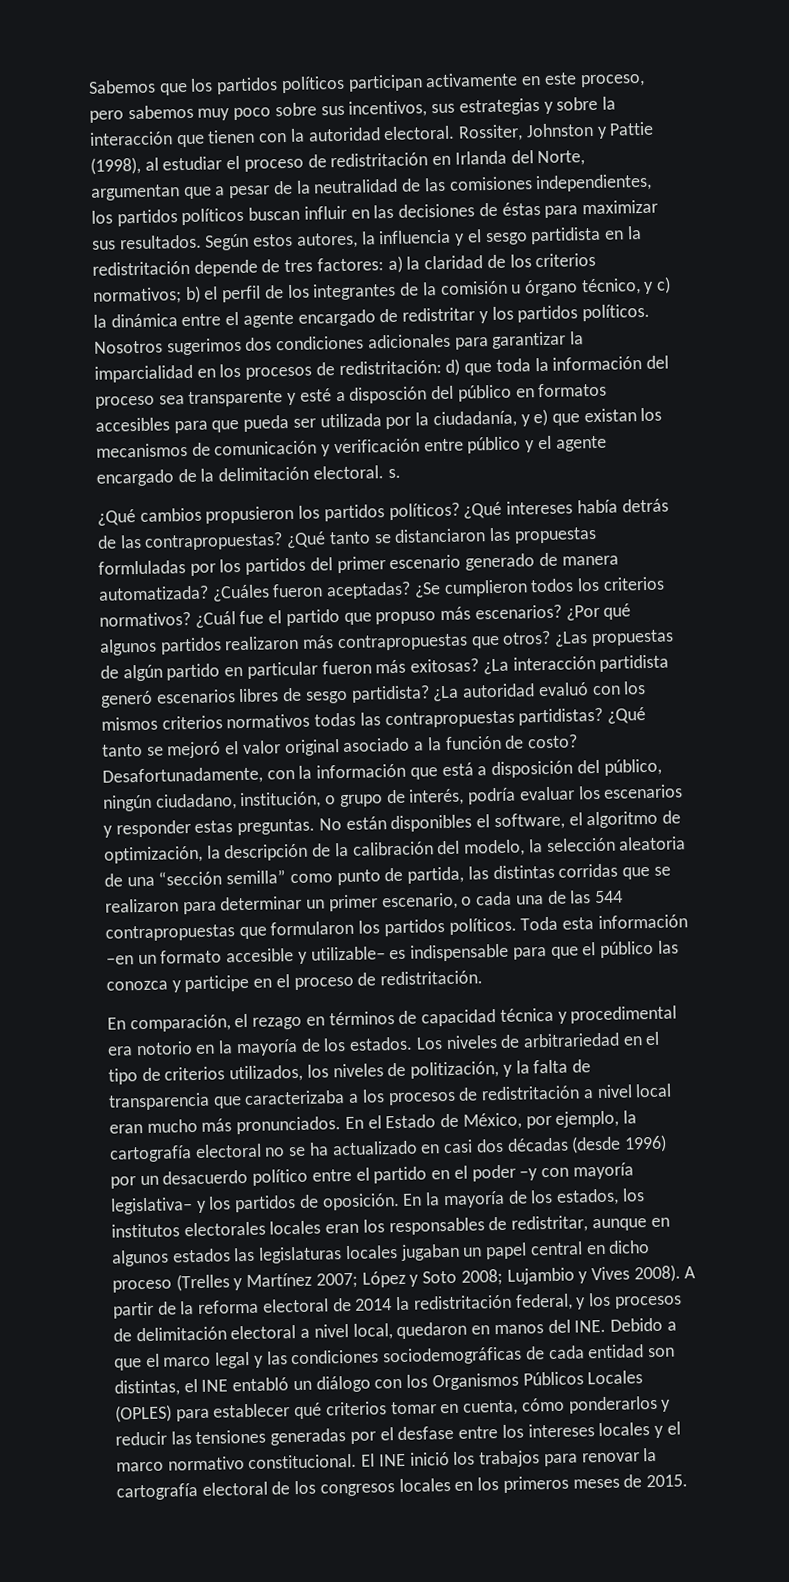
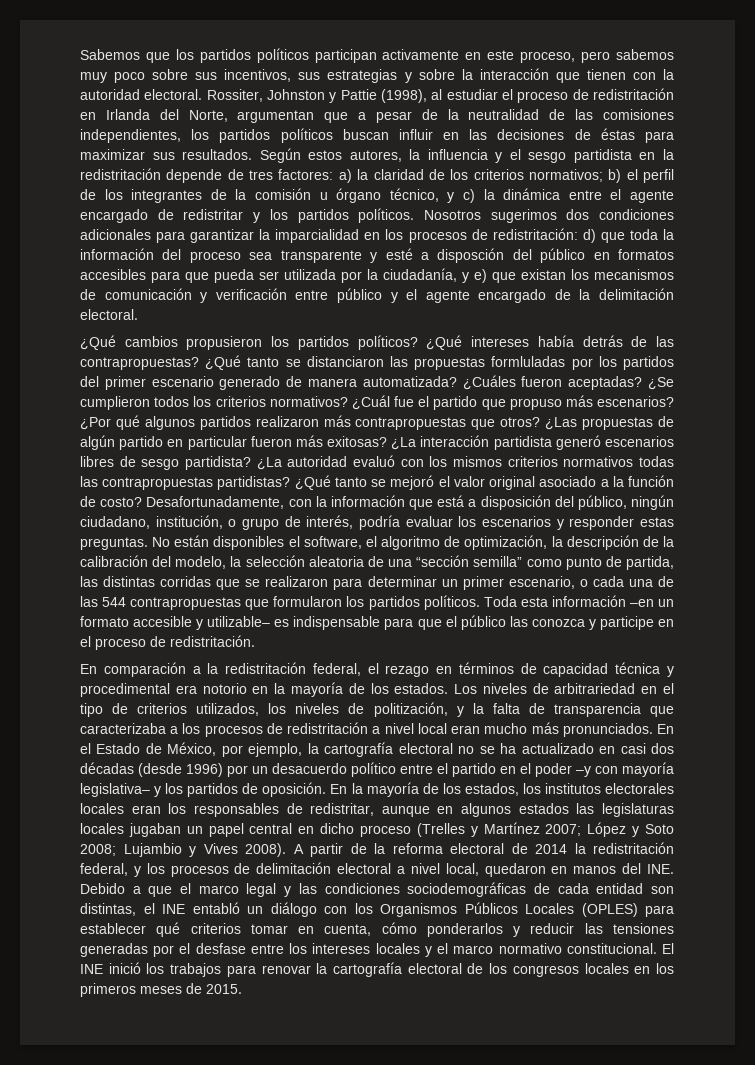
[387,468,401,479] s. -> (138, 314) none
[129,1014,231,1033] comparación, -> [103,662,361,677] comparación a la redistritación federal,

